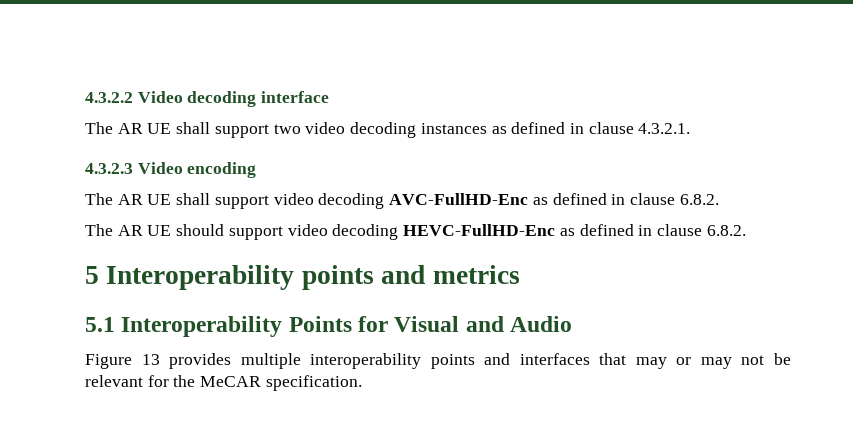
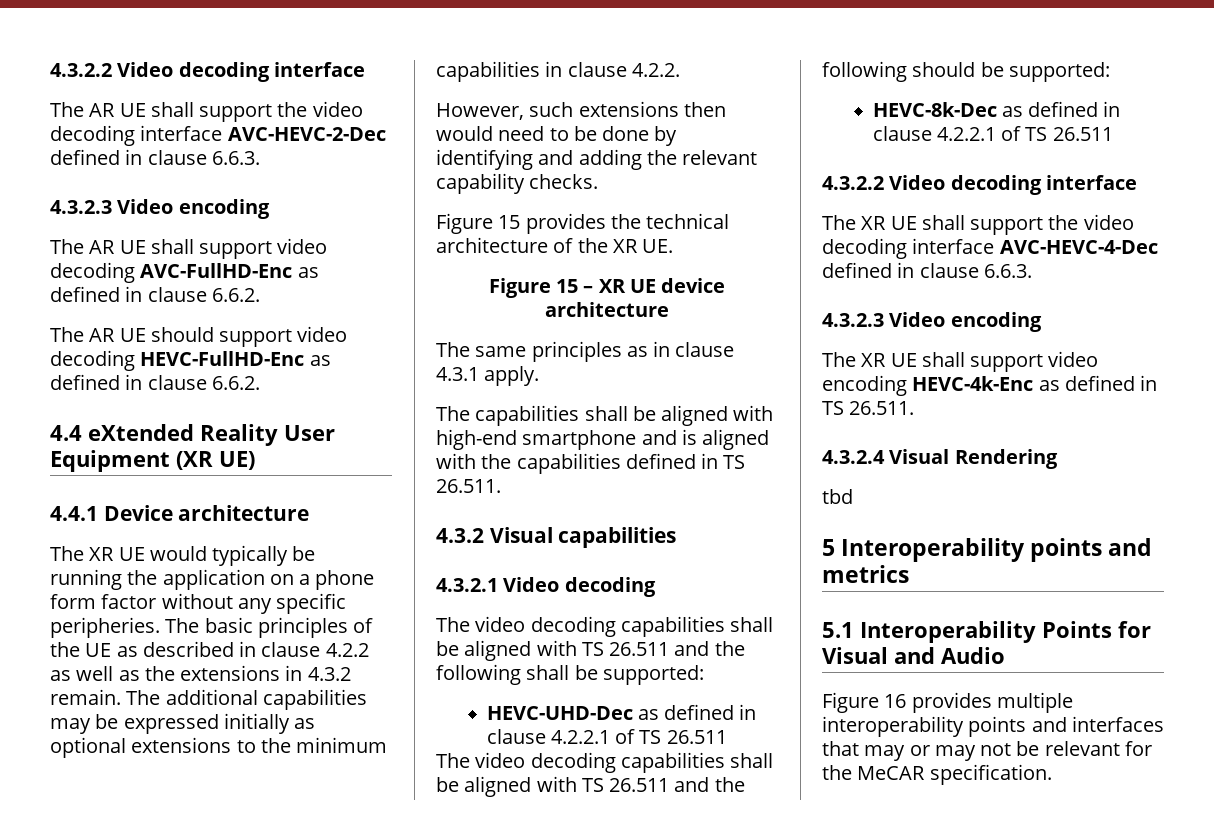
[273,122,691,138] two video decoding instances as defined in clause 4.3.2.1. -> [277,101,363,117] [50,125,386,146] [50,149,260,165] the video decoding interface AVC-HEVC-2-Dec defined in clause 6.6.3.
[679,194,719,205] 6.8.2. -> [211,288,260,302] 6.6.2.
[706,225,746,236] 6.8.2. -> [211,376,260,390] [50,424,335,446] [50,450,255,472] [50,505,310,521] [50,545,316,566] [50,569,375,590] [50,593,347,614] [50,617,374,638] [50,641,369,657] [50,665,351,681] [50,689,367,710] [50,713,316,734] [50,737,388,758] [436,61,680,82] [436,101,726,120] [436,126,678,146] [436,149,758,170] [436,173,599,194] [436,213,730,234] [436,237,674,253] [488,278,726,298] [545,302,669,317] [436,341,735,362] [436,366,540,386] [436,405,774,426] [436,429,770,450] [436,453,746,474] [436,479,501,493] [436,527,677,548] [436,577,656,597] [436,616,774,637] [436,640,745,661] [436,664,704,685] [486,704,757,720] [486,729,727,744] [436,752,774,773] [436,776,745,797] [822,61,1110,82] [872,101,1121,117] [872,126,1113,141] [822,175,1137,195] [822,214,1134,235] [822,238,1158,259] [822,262,1032,278] [822,312,1042,332] [822,351,1099,372] [822,375,1158,396] [822,401,915,415] [822,449,1058,469] [822,489,853,504] 6.6.2. // 4.4 eXtended Reality User Equipment (XR UE) // 4.4.1 Device architecture // The XR UE would typically be running the application on a phone form factor without any specific peripheries. The basic principles of the UE as described in clause 4.2.2 as well as the extensions in 4.3.2 remain. The additional capabilities may be expressed initially as optional extensions to the minimum capabilities in clause 4.2.2. // However, such extensions then would need to be done by identifying and adding the relevant capability checks. // Figure 15 provides the technical architecture of the XR UE. // Figure 15 – XR UE device architecture // The same principles as in clause 4.3.1 apply. // The capabilities shall be aligned with high-end smartphone and is aligned with the capabilities defined in TS 26.511. // 4.3.2 Visual capabilities // 4.3.2.1 Video decoding // The video decoding capabilities shall be aligned with TS 26.511 and the following shall be supported: // HEVC-UHD-Dec as defined in clause 4.2.2.1 of TS 26.511 // The video decoding capabilities shall be aligned with TS 26.511 and the following should be supported: // HEVC-8k-Dec as defined in clause 4.2.2.1 of TS 26.511 // 4.3.2.2 Video decoding interface // The XR UE shall support the video decoding interface AVC-HEVC-4-Dec defined in clause 6.6.3. // 4.3.2.3 Video encoding // The XR UE shall support video encoding HEVC-4k-Enc as defined in TS 26.511. // 4.3.2.4 Visual Rendering // tbd
[141,354,160,365] 13 -> [884,694,907,708] 16

